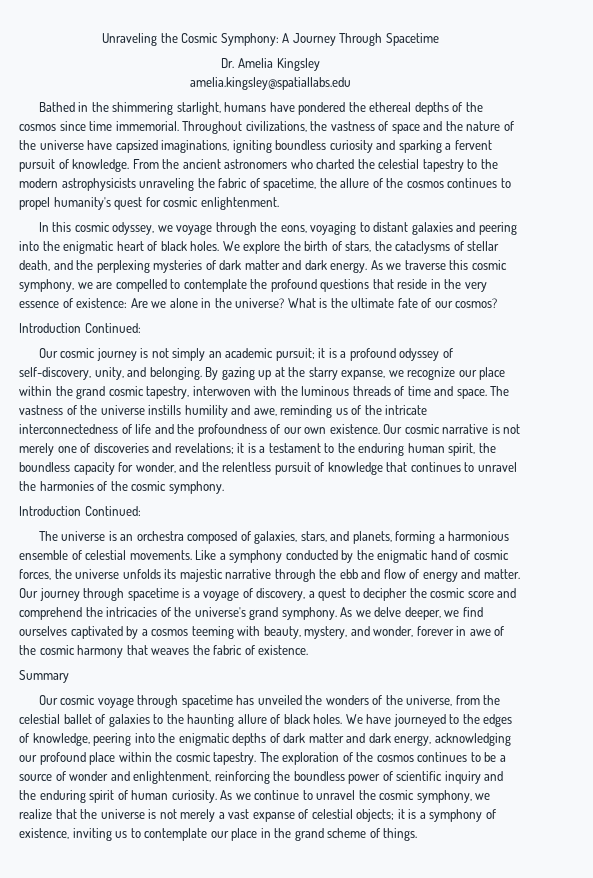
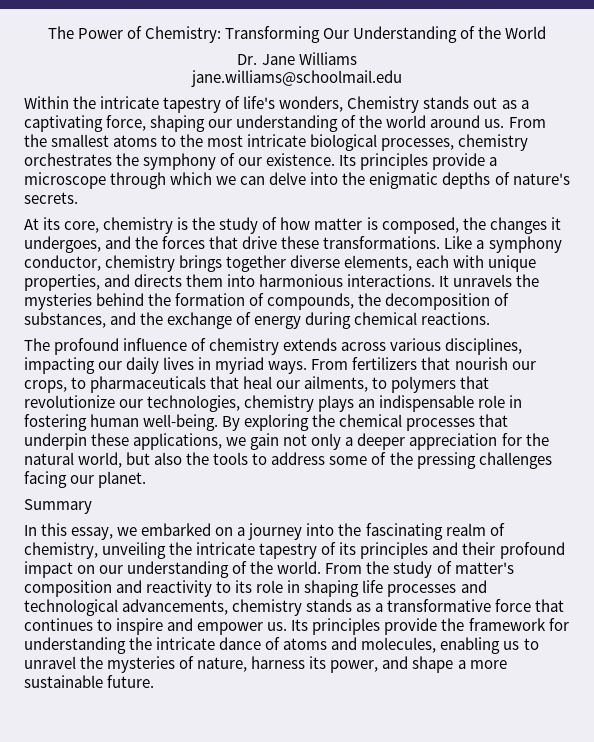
[102,33,439,46] [221,58,320,71] [190,77,351,90] [38,102,483,115] [19,121,514,134] [19,140,492,153] [19,159,498,172] [19,178,511,191] [19,197,279,210] [38,222,517,235] [19,241,500,254] [19,260,507,273] [19,279,487,292] [19,298,498,308] [19,323,141,333] [38,348,453,361] [19,367,506,380] [19,386,510,399] [19,405,428,418] [19,424,521,437] [19,443,496,456] [19,462,517,475] [19,481,224,494] [19,506,141,516] [38,531,510,544] [19,550,509,563] [19,569,520,582] [19,588,517,601] [19,607,483,620] [19,626,505,639] [19,645,309,658] [19,670,69,683] [38,695,501,708] [19,714,513,727] [19,733,132,746] Unraveling the Cosmic Symphony: A Journey Through Spacetime // Dr. Amelia Kingsley // amelia.kingsley@spatiallabs.edu // Bathed in the shimmering starlight, humans have pondered the ethereal depths of the cosmos since time immemorial. Throughout civilizations, the vastness of space and the nature of the universe have capsized imaginations, igniting boundless curiosity and sparking a fervent pursuit of knowledge. From the ancient astronomers who charted the celestial tapestry to the modern astrophysicists unraveling the fabric of spacetime, the allure of the cosmos continues to propel humanity's quest for cosmic enlightenment. // In this cosmic odyssey, we voyage through the eons, voyaging to distant galaxies and peering into the enigmatic heart of black holes. We explore the birth of stars, the cataclysms of stellar death, and the perplexing mysteries of dark matter and dark energy. As we traverse this cosmic symphony, we are compelled to contemplate the profound questions that reside in the very essence of existence: Are we alone in the universe? What is the ultimate fate of our cosmos? // Introduction Continued: // Our cosmic journey is not simply an academic pursuit; it is a profound odyssey of self-discovery, unity, and belonging. By gazing up at the starry expanse, we recognize our place within the grand cosmic tapestry, interwoven with the luminous threads of time and space. The vastness of the universe instills humility and awe, reminding us of the intricate interconnectedness of life and the profoundness of our own existence. Our cosmic narrative is not merely one of discoveries and revelations; it is a testament to the enduring human spirit, the boundless capacity for wonder, and the relentless pursuit of knowledge that continues to unravel the harmonies of the cosmic symphony. // Introduction Continued: // The universe is an orchestra composed of galaxies, stars, and planets, forming a harmonious ensemble of celestial movements. Like a symphony conducted by the enigmatic hand of cosmic forces, the universe unfolds its majestic narrative through the ebb and flow of energy and matter. Our journey through spacetime is a voyage of discovery, a quest to decipher the cosmic score and comprehend the intricacies of the universe's grand symphony. As we delve deeper, we find ourselves captivated by a cosmos teeming with beauty, mystery, and wonder, forever in awe of the cosmic harmony that weaves the fabric of existence. // Summary // Our cosmic voyage through spacetime has unveiled the wonders of the universe, from the celestial ballet of galaxies to the haunting allure of black holes. We have journeyed to the edges of knowledge, peering -> [47,26,547,43] [237,52,357,65] [191,70,402,87] [24,96,529,113] [24,115,546,132] [24,134,529,151] [24,153,498,170] [24,172,307,189] The Power of Chemistry: Transforming Our Understanding of the World // Dr. Jane Williams // jane.williams@schoolmail.edu // Within the intricate tapestry of life's wonders, Chemistry stands out as a captivating force, shaping our understanding of the world around us. From the smallest atoms to the most intricate biological processes, chemistry orchestrates the symphony of our existence. Its principles provide a microscope through which we can delve
[283,733,511,746] [19,752,506,765] [19,771,504,784] [19,790,491,803] [19,809,496,822] [19,828,418,841] dark matter and dark energy, acknowledging our profound place within the cosmic tapestry. The exploration of the cosmos continues to be a source of wonder and enlightenment, reinforcing the boundless power of scientific inquiry and the enduring spirit of human curiosity. As we continue to unravel the cosmic symphony, we realize that the universe is not merely a vast expanse of celestial objects; it is a symphony of existence, inviting us to contemplate our place in the grand scheme of things. -> [512,173,570,185] [24,192,78,204] [24,217,561,234] [24,236,562,253] [24,255,537,272] [24,274,540,291] [24,293,510,310] [24,312,491,329] [24,338,523,355] [24,357,536,374] [24,376,490,393] [24,395,523,412] [24,414,509,431] [24,433,549,450] [24,452,552,469] [24,471,147,488] [24,499,92,514] [24,523,505,540] [24,542,565,559] [24,561,514,578] [24,580,487,597] [24,599,565,616] [24,618,569,635] [24,637,539,654] [24,656,507,673] [24,675,155,688] nature's secrets. // At its core, chemistry is the study of how matter is composed, the changes it undergoes, and the forces that drive these transformations. Like a symphony conductor, chemistry brings together diverse elements, each with unique properties, and directs them into harmonious interactions. It unravels the mysteries behind the formation of compounds, the decomposition of substances, and the exchange of energy during chemical reactions. // The profound influence of chemistry extends across various disciplines, impacting our daily lives in myriad ways. From fertilizers that nourish our crops, to pharmaceuticals that heal our ailments, to polymers that revolutionize our technologies, chemistry plays an indispensable role in fostering human well-being. By exploring the chemical processes that underpin these applications, we gain not only a deeper appreciation for the natural world, but also the tools to address some of the pressing challenges facing our planet. // Summary // In this essay, we embarked on a journey into the fascinating realm of chemistry, unveiling the intricate tapestry of its principles and their profound impact on our understanding of the world. From the study of matter's composition and reactivity to its role in shaping life processes and technological advancements, chemistry stands as a transformative force that continues to inspire and empower us. Its principles provide the framework for understanding the intricate dance of atoms and molecules, enabling us to unravel the mysteries of nature, harness its power, and shape a more sustainable future.

